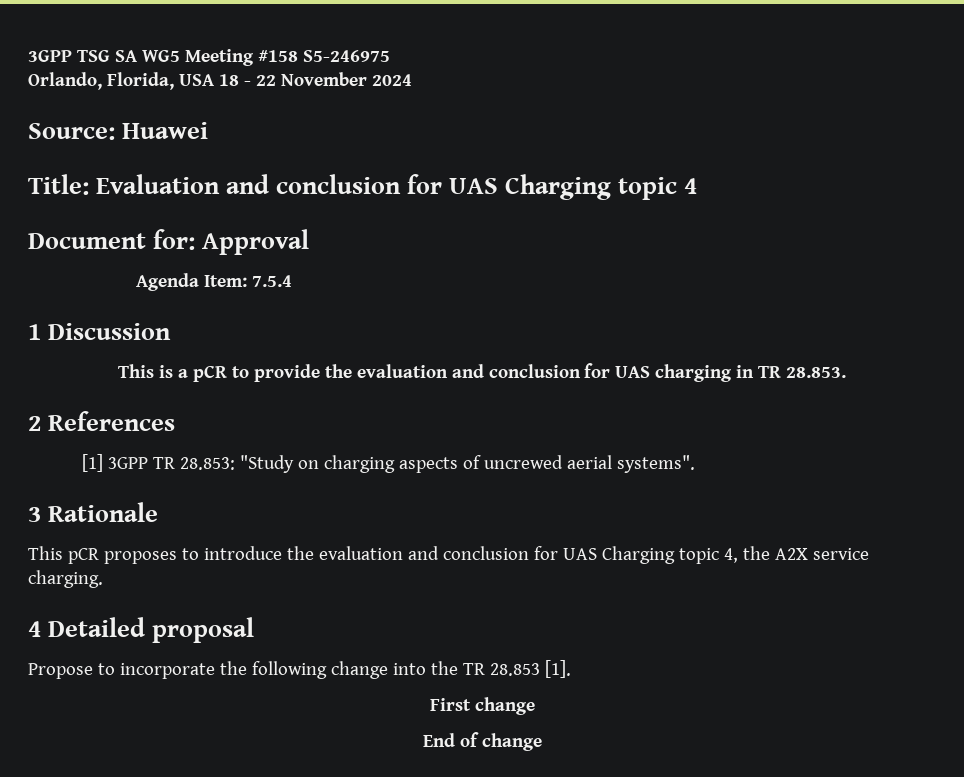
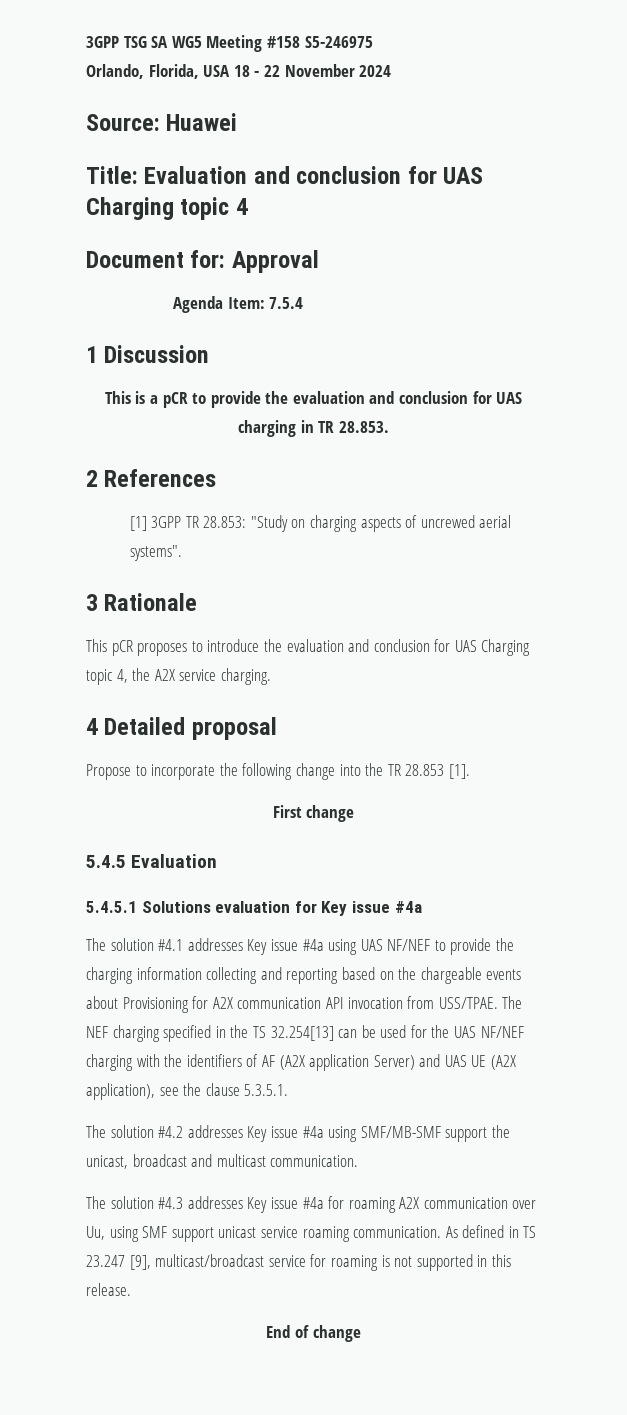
(535, 706) none -> [86,854,218,868] [86,901,422,916] [86,938,515,955] [86,967,522,984] [86,996,523,1013] [86,1025,524,1042] [86,1054,517,1071] [86,1083,289,1100] [86,1125,510,1142] [86,1154,359,1169] [86,1196,537,1213] [86,1225,537,1242] [86,1254,511,1271] [86,1283,131,1296] // 5.4.5 Evaluation // 5.4.5.1 Solutions evaluation for Key issue #4a // The solution #4.1 addresses Key issue #4a using UAS NF/NEF to provide the charging information collecting and reporting based on the chargeable events about Provisioning for A2X communication API invocation from USS/TPAE. The NEF charging specified in the TS 32.254[13] can be used for the UAS NF/NEF charging with the identifiers of AF (A2X application Server) and UAS UE (A2X application), see the clause 5.3.5.1. // The solution #4.2 addresses Key issue #4a using SMF/MB-SMF support the unicast, broadcast and multicast communication. // The solution #4.3 addresses Key issue #4a for roaming A2X communication over Uu, using SMF support unicast service roaming communication. As defined in TS 23.247 [9], multicast/broadcast service for roaming is not supported in this release.

